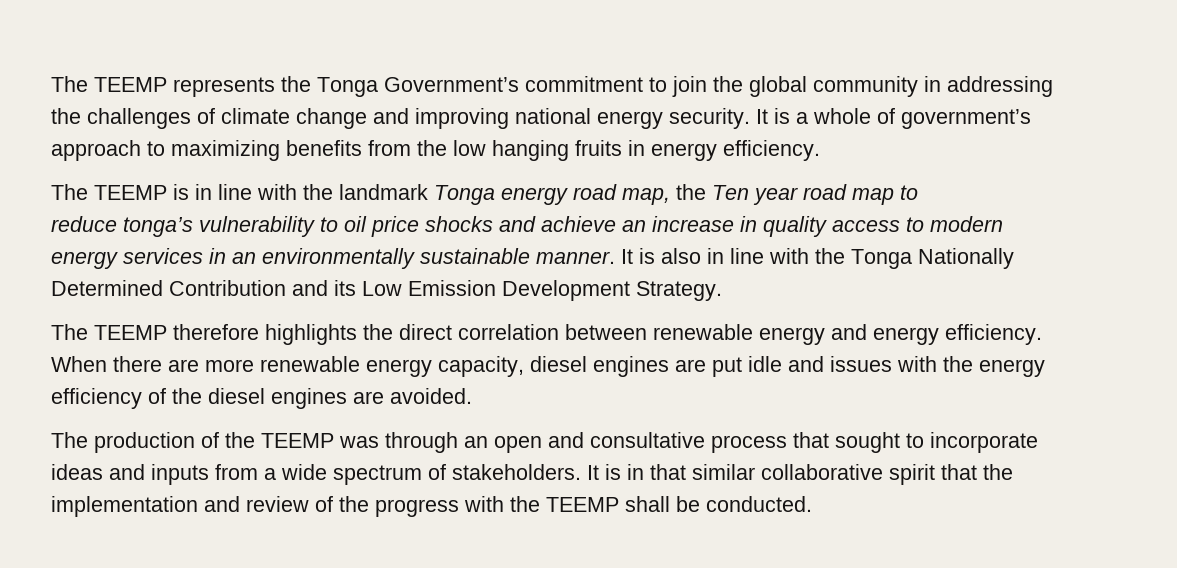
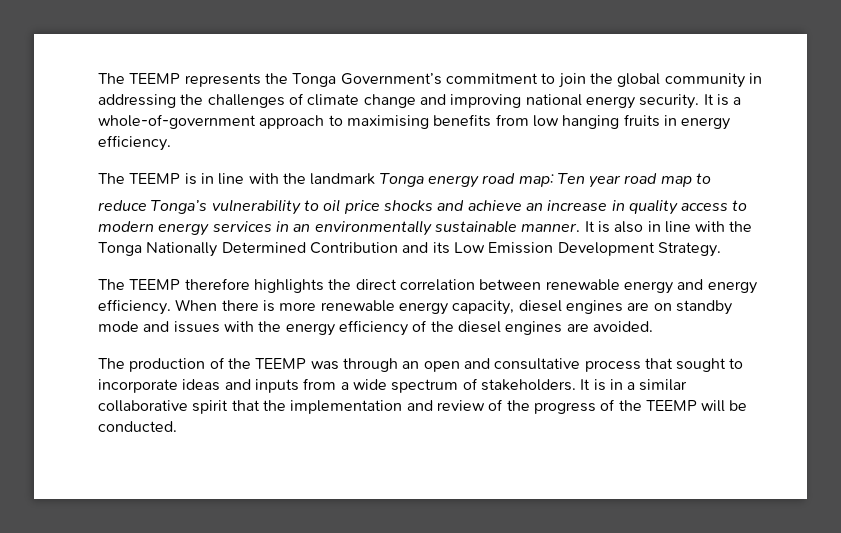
[813,108,1031,129] whole of government’s -> [98,114,256,129] whole-of-government
[171,140,280,161] maximizing -> [346,115,429,129] maximising
[417,140,447,156] the -> (529, 120) none
[622,184,706,205] map, the -> [518,174,554,187] map:
[123,217,193,237] tonga’s -> [151,200,208,214] Tonga’s
[168,359,199,372] are -> [262,300,275,312] is
[712,356,782,377] put idle -> [653,300,732,315] [98,321,139,332] on standby mode
[650,464,686,480] that -> [627,382,636,390] a
[464,496,670,512] with the TEEMP shall -> [600,399,726,412] of the TEEMP will

